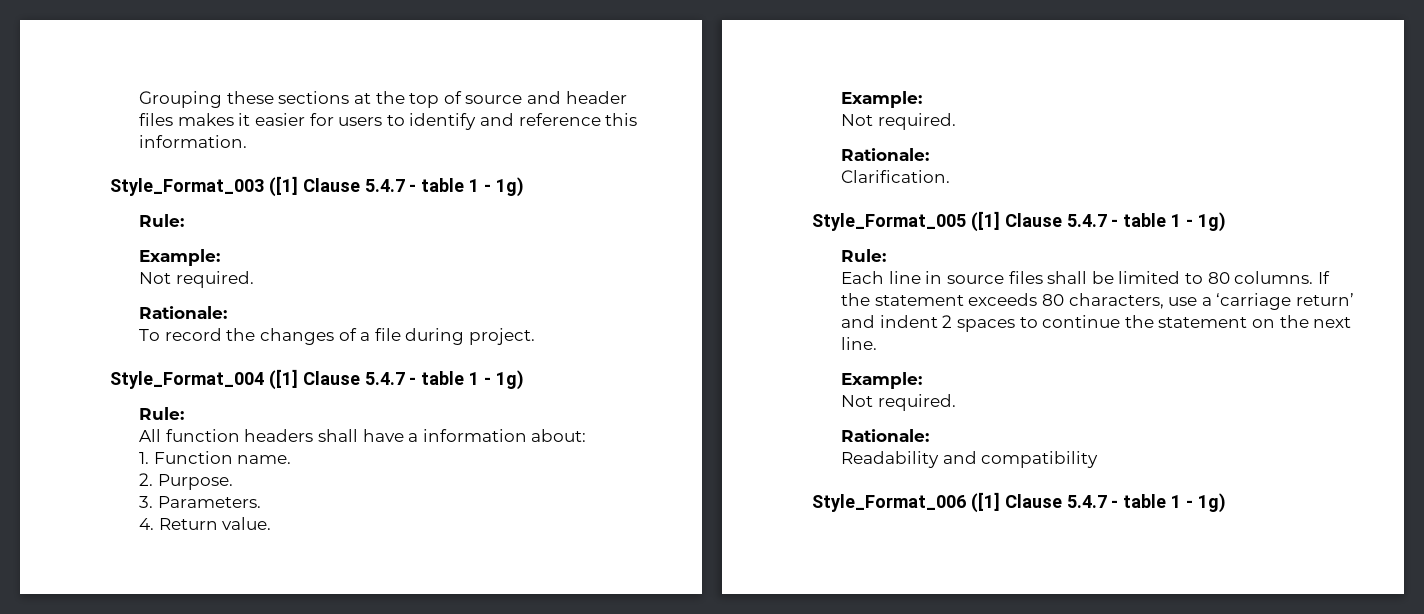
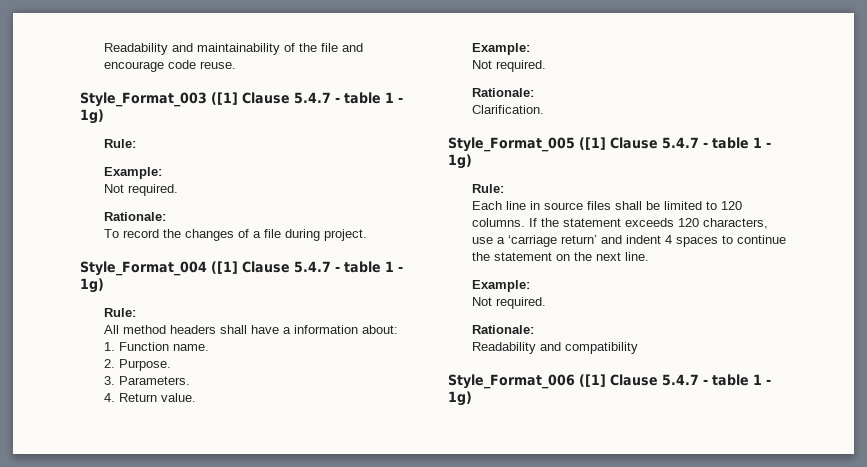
[139,91,627,108] [139,113,638,130] [139,135,248,148] Grouping these sections at the top of source and header files makes it easier for users to identify and reference this information. -> [103,43,363,55] [103,60,236,72] Readability and maintainability of the file and encourage code reuse.
[165,429,240,442] function -> [122,325,166,334] method
[1207,272,1230,284] 80 -> [720,201,742,210] 120
[1041,294,1064,306] 80 -> [677,218,699,227] 120
[942,315,953,328] 2 -> [664,235,672,244] 4

